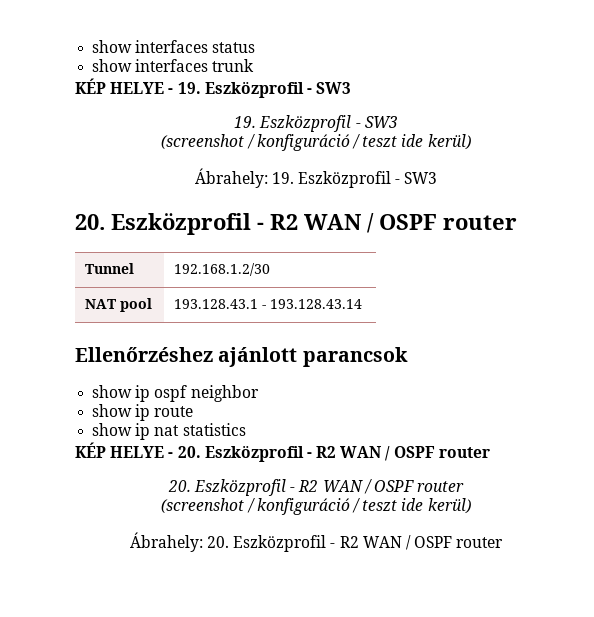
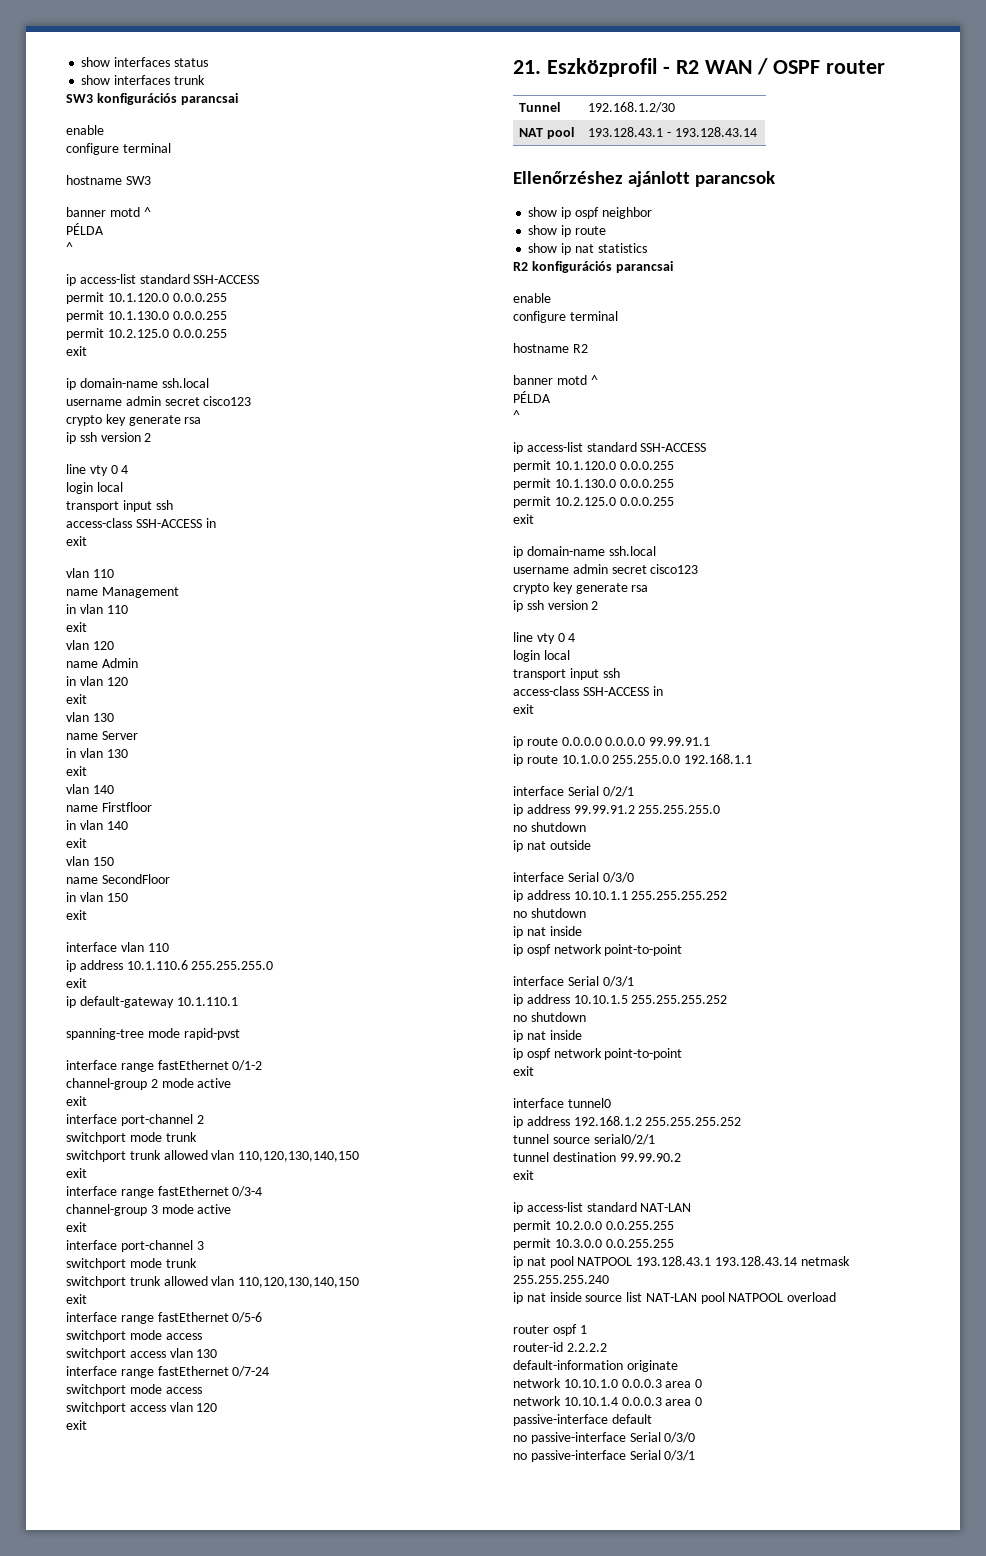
[75,78,352,98] [234,115,398,132] [161,134,471,151] [194,168,438,188] [75,214,105,230] KÉP HELYE - 19. Eszközprofil - SW3 // 19. Eszközprofil - SW3 // (screenshot / konfiguráció / teszt ide kerül) // Ábrahely: 19. Eszközprofil - SW3 // 20. -> [66,93,238,105] [66,125,104,135] [66,143,171,155] [66,175,151,185] [66,207,151,217] [66,223,104,235] [66,242,73,252] [66,274,260,286] [66,292,227,304] [66,310,227,322] [66,328,227,340] [66,346,87,356] [66,378,209,390] [66,396,252,406] [66,414,202,426] [66,432,152,444] [66,464,129,476] [66,482,123,494] [66,500,173,512] [66,518,216,528] [66,536,87,546] [66,568,114,578] [66,587,179,598] [66,604,128,614] [66,622,87,632] [66,640,114,650] [66,658,138,668] [66,676,128,686] [66,694,87,704] [66,712,114,722] [66,731,138,740] [66,748,128,758] [66,766,87,776] [66,784,114,794] [66,802,152,812] [66,820,128,830] [66,838,87,848] [66,856,114,866] [66,874,170,884] [66,892,128,902] [66,910,87,920] [66,942,169,952] [66,960,274,972] [66,978,87,988] [66,996,238,1008] [66,1028,240,1040] [66,1060,263,1072] [66,1078,232,1090] [66,1096,87,1106] [66,1114,204,1126] [66,1132,197,1144] [66,1150,360,1162] [66,1168,87,1178] [66,1186,263,1198] [66,1204,232,1216] [66,1222,87,1232] [66,1240,204,1252] [66,1258,197,1270] [66,1276,360,1288] [66,1294,87,1304] [66,1312,263,1324] [66,1330,202,1342] [66,1348,218,1360] [66,1366,270,1378] [66,1384,202,1396] [66,1402,218,1414] [66,1420,87,1430] [513,60,541,74] SW3 konfigurációs parancsai // enable // configure terminal // hostname SW3 // banner motd ^ // PÉLDA // ^ // ip access-list standard SSH-ACCESS // permit 10.1.120.0 0.0.0.255 // permit 10.1.130.0 0.0.0.255 // permit 10.2.125.0 0.0.0.255 // exit // ip domain-name ssh.local // username admin secret cisco123 // crypto key generate rsa // ip ssh version 2 // line vty 0 4 // login local // transport input ssh // access-class SSH-ACCESS in // exit // vlan 110 // name Management // in vlan 110 // exit // vlan 120 // name Admin // in vlan 120 // exit // vlan 130 // name Server // in vlan 130 // exit // vlan 140 // name Firstfloor // in vlan 140 // exit // vlan 150 // name SecondFloor // in vlan 150 // exit // interface vlan 110 // ip address 10.1.110.6 255.255.255.0 // exit // ip default-gateway 10.1.110.1 // spanning-tree mode rapid-pvst // interface range fastEthernet 0/1-2 // channel-group 2 mode active // exit // interface port-channel 2 // switchport mode trunk // switchport trunk allowed vlan 110,120,130,140,150 // exit // interface range fastEthernet 0/3-4 // channel-group 3 mode active // exit // interface port-channel 3 // switchport mode trunk // switchport trunk allowed vlan 110,120,130,140,150 // exit // interface range fastEthernet 0/5-6 // switchport mode access // switchport access vlan 130 // interface range fastEthernet 0/7-24 // switchport mode access // switchport access vlan 120 // exit // 21.
[75,442,490,462] [167,479,465,496] [161,498,471,515] [129,532,504,552] KÉP HELYE - 20. Eszközprofil - R2 WAN / OSPF router // 20. Eszközprofil - R2 WAN / OSPF router // (screenshot / konfiguráció / teszt ide kerül) // Ábrahely: 20. Eszközprofil - R2 WAN / OSPF router -> [513,261,673,273] [513,293,551,303] [513,311,618,323] [513,343,588,353] [513,375,598,385] [513,391,551,403] [513,410,520,420] [513,442,707,454] [513,460,674,472] [513,478,674,490] [513,496,674,508] [513,514,534,524] [513,546,656,558] [513,564,699,574] [513,582,649,594] [513,600,599,612] [513,632,576,644] [513,650,570,662] [513,668,620,680] [513,686,663,696] [513,704,534,714] [513,736,711,748] [513,754,753,766] [513,786,634,797] [513,804,721,816] [513,822,586,832] [513,840,591,852] [513,872,634,883] [513,890,728,902] [513,908,586,918] [513,926,582,938] [513,944,683,956] [513,976,634,987] [513,994,728,1006] [513,1012,586,1022] [513,1030,582,1042] [513,1048,683,1060] [513,1066,534,1076] [513,1098,611,1108] [513,1116,742,1128] [513,1134,655,1145] [513,1152,681,1162] [513,1170,534,1180] [513,1202,692,1214] [513,1220,674,1232] [513,1238,674,1250] [513,1256,850,1268] [513,1275,609,1284] [513,1292,837,1304] [513,1324,587,1336] [513,1342,607,1352] [513,1360,678,1372] [513,1378,703,1388] [513,1396,703,1406] [513,1414,652,1426] [513,1432,696,1444] [513,1450,696,1462] R2 konfigurációs parancsai // enable // configure terminal // hostname R2 // banner motd ^ // PÉLDA // ^ // ip access-list standard SSH-ACCESS // permit 10.1.120.0 0.0.0.255 // permit 10.1.130.0 0.0.0.255 // permit 10.2.125.0 0.0.0.255 // exit // ip domain-name ssh.local // username admin secret cisco123 // crypto key generate rsa // ip ssh version 2 // line vty 0 4 // login local // transport input ssh // access-class SSH-ACCESS in // exit // ip route 0.0.0.0 0.0.0.0 99.99.91.1 // ip route 10.1.0.0 255.255.0.0 192.168.1.1 // interface Serial 0/2/1 // ip address 99.99.91.2 255.255.255.0 // no shutdown // ip nat outside // interface Serial 0/3/0 // ip address 10.10.1.1 255.255.255.252 // no shutdown // ip nat inside // ip ospf network point-to-point // interface Serial 0/3/1 // ip address 10.10.1.5 255.255.255.252 // no shutdown // ip nat inside // ip ospf network point-to-point // exit // interface tunnel0 // ip address 192.168.1.2 255.255.255.252 // tunnel source serial0/2/1 // tunnel destination 99.99.90.2 // exit // ip access-list standard NAT-LAN // permit 10.2.0.0 0.0.255.255 // permit 10.3.0.0 0.0.255.255 // ip nat pool NATPOOL 193.128.43.1 193.128.43.14 netmask 255.255.255.240 // ip nat inside source list NAT-LAN pool NATPOOL overload // router ospf 1 // router-id 2.2.2.2 // default-information originate // network 10.10.1.0 0.0.0.3 area 0 // network 10.10.1.4 0.0.0.3 area 0 // passive-interface default // no passive-interface Serial 0/3/0 // no passive-interface Serial 0/3/1

